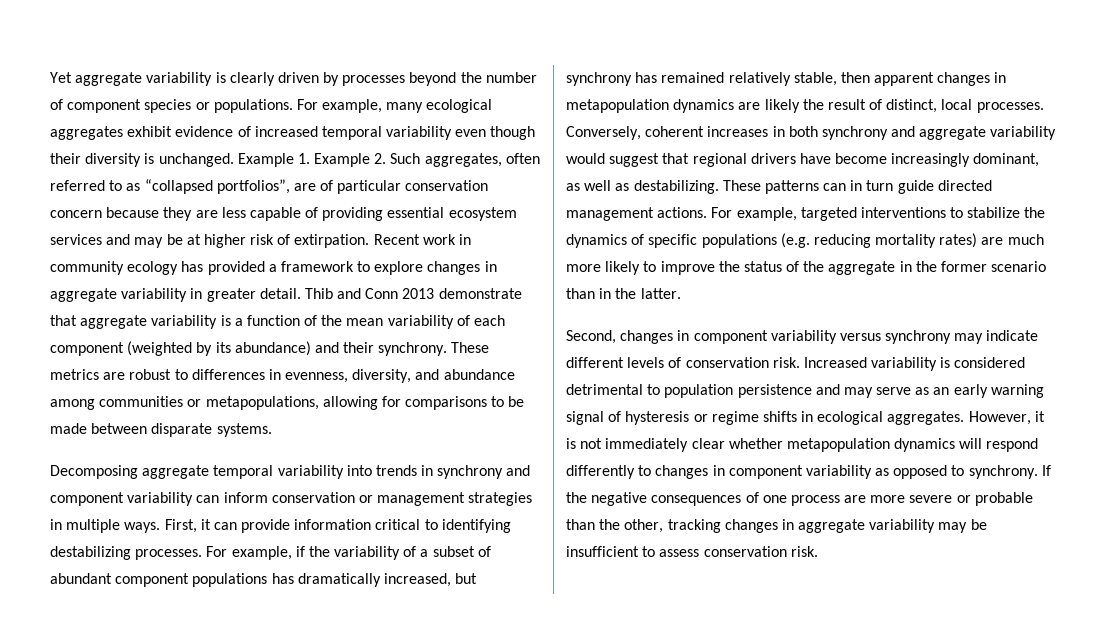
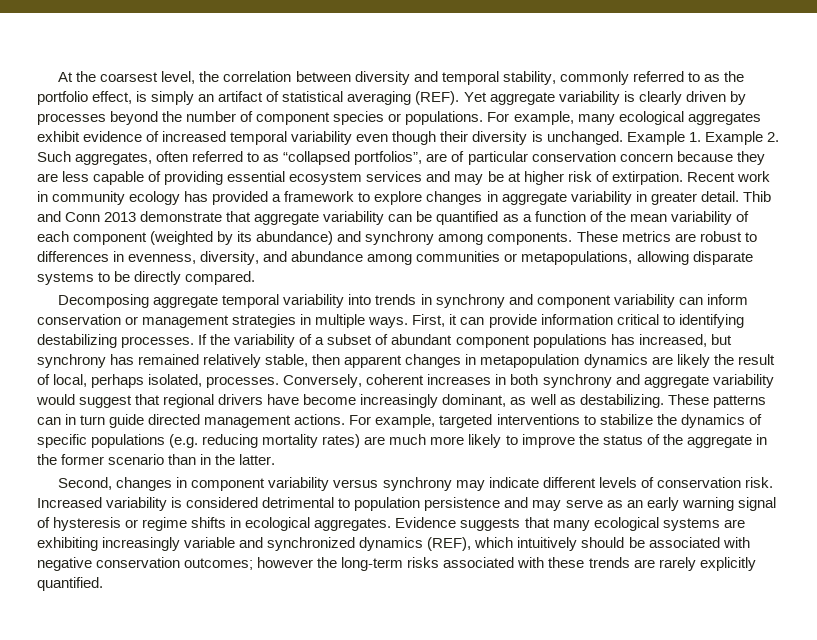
(50, 77) none -> [58,71,744,85] [37,91,460,105] At the coarsest level, the correlation between diversity and temporal stability, commonly referred to as the portfolio effect, is simply an artifact of statistical averaging (REF).
[220,315,231,326] is -> [388,211,519,225] can be quantified as
[343,342,448,356] their synchrony. -> [365,231,573,245] synchrony among components.
[381,396,525,410] [50,423,272,437] for comparisons to be made between disparate systems. -> [692,251,753,265] [37,271,256,285] disparate systems to be directly compared.
[206,546,305,560] For example, if -> [198,334,208,345] If
[297,573,381,587] dramatically -> (635, 339) none
[886,99,973,113] distinct, local -> [53,374,203,388] local, perhaps isolated,
[968,411,1045,425] [566,438,1039,452] [566,465,1051,479] [566,492,1033,506] [566,519,987,533] [566,546,818,557] However, it is not immediately clear whether metapopulation dynamics will respond differently to changes in component variability as opposed to synchrony. If the negative consequences of one process are more severe or probable than the other, tracking changes in aggregate variability may be insufficient to assess conservation risk. -> [395,517,745,531] [37,537,750,551] [37,557,756,571] [37,577,103,591] Evidence suggests that many ecological systems are exhibiting increasingly variable and synchronized dynamics (REF), which intuitively should be associated with negative conservation outcomes; however the long-term risks associated with these trends are rarely explicitly quantified.

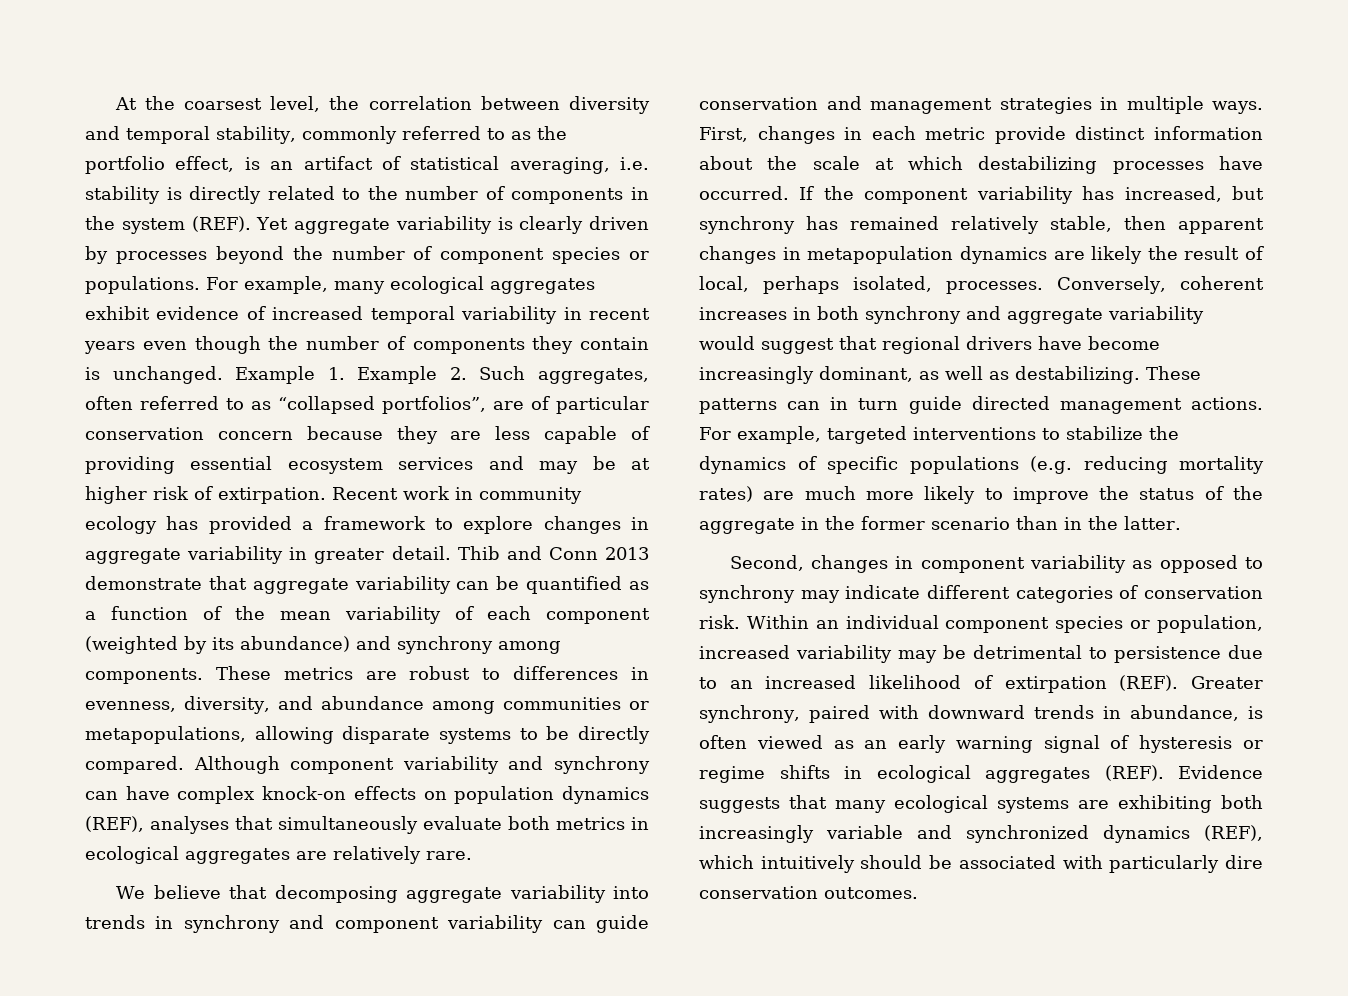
[151,91,195,105] simply -> (260, 163) none
[347,91,412,105] averaging -> [509,157,649,174] [85,186,649,204] [85,216,185,234] averaging, i.e. stability is directly related to the number of components in the system
[356,131,528,145] even though their diversity -> [563,307,650,320] [84,336,649,354] in recent years even though the number of components they contain
[58,294,280,308] // Decomposing aggregate temporal -> [193,756,650,774] [85,786,649,804] [85,816,649,834] [85,846,472,864] [115,885,503,903] Although component variability and synchrony can have complex knock-on effects on population dynamics (REF), analyses that simultaneously evaluate both metrics in ecological aggregates are relatively rare. // We believe that decomposing aggregate
[706,294,748,305] [37,314,139,325] inform conservation or -> [596,915,649,933] [699,96,862,110] guide conservation and
[449,314,744,328] [37,334,607,348] it can provide information critical to identifying destabilizing processes. If the variability of a subset of abundant component populations -> [757,126,1263,144] [699,156,1263,174] [699,186,1073,204] changes in each metric provide distinct information about the scale at which destabilizing processes have occurred. If the component variability
[333,479,379,488] versus -> [1132,555,1263,573] as opposed to
[598,477,637,488] levels -> [1015,586,1113,603] categories
[37,497,603,511] Increased variability is considered detrimental to population persistence and may serve -> [746,615,1263,633] [699,645,1263,663] [699,675,1263,693] [699,705,1263,723] [699,735,823,749] Within an individual component species or population, increased variability may be detrimental to persistence due to an increased likelihood of extirpation (REF). Greater synchrony, paired with downward trends in abundance, is often viewed
[314,518,392,531] aggregates. -> [985,765,1164,783] aggregates (REF).
(98, 544) none -> [1221,795,1263,809] both
[37,557,756,571] [37,577,103,591] negative conservation outcomes; however the long-term risks associated with these trends are rarely explicitly quantified. -> [1109,855,1263,873] [699,886,918,899] particularly dire conservation outcomes.

